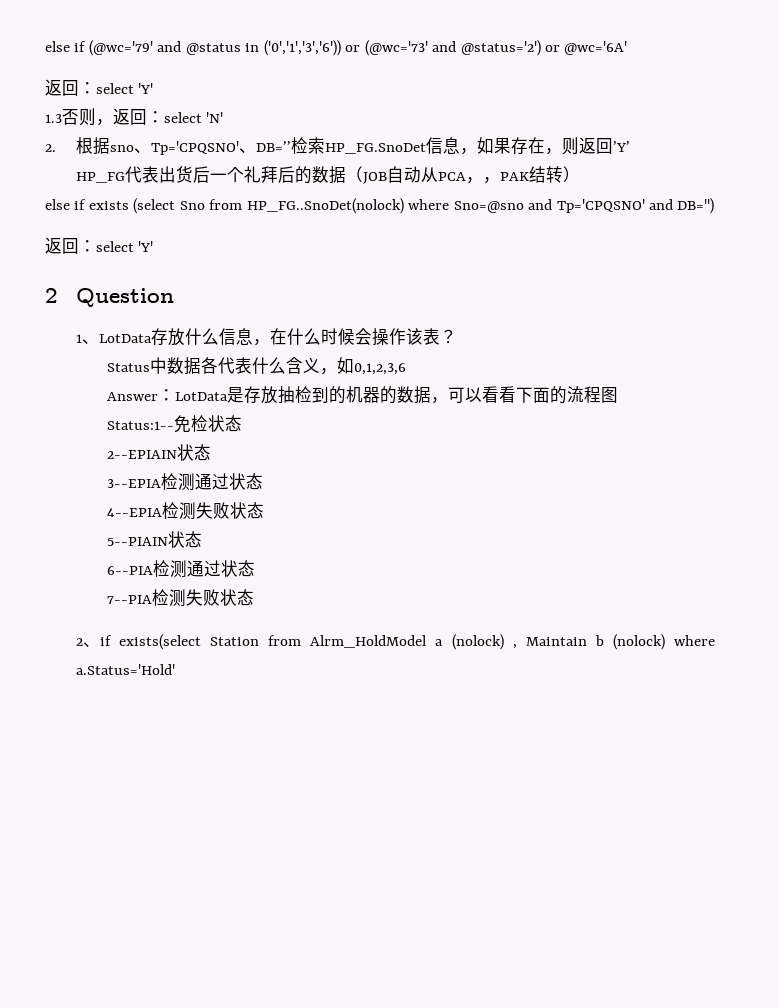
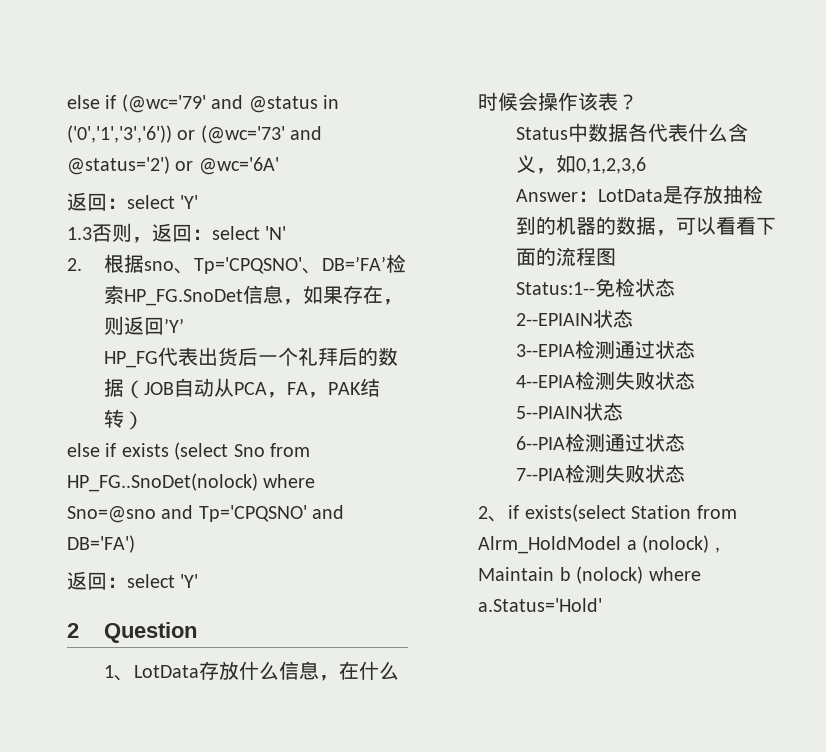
[256,141,292,152] DB=’’ -> [322,256,387,271] DB=’FA’
(484, 180) none -> [287,382,309,395] FA
[677,198,715,214] DB='') -> [67,535,135,553] DB='FA')

